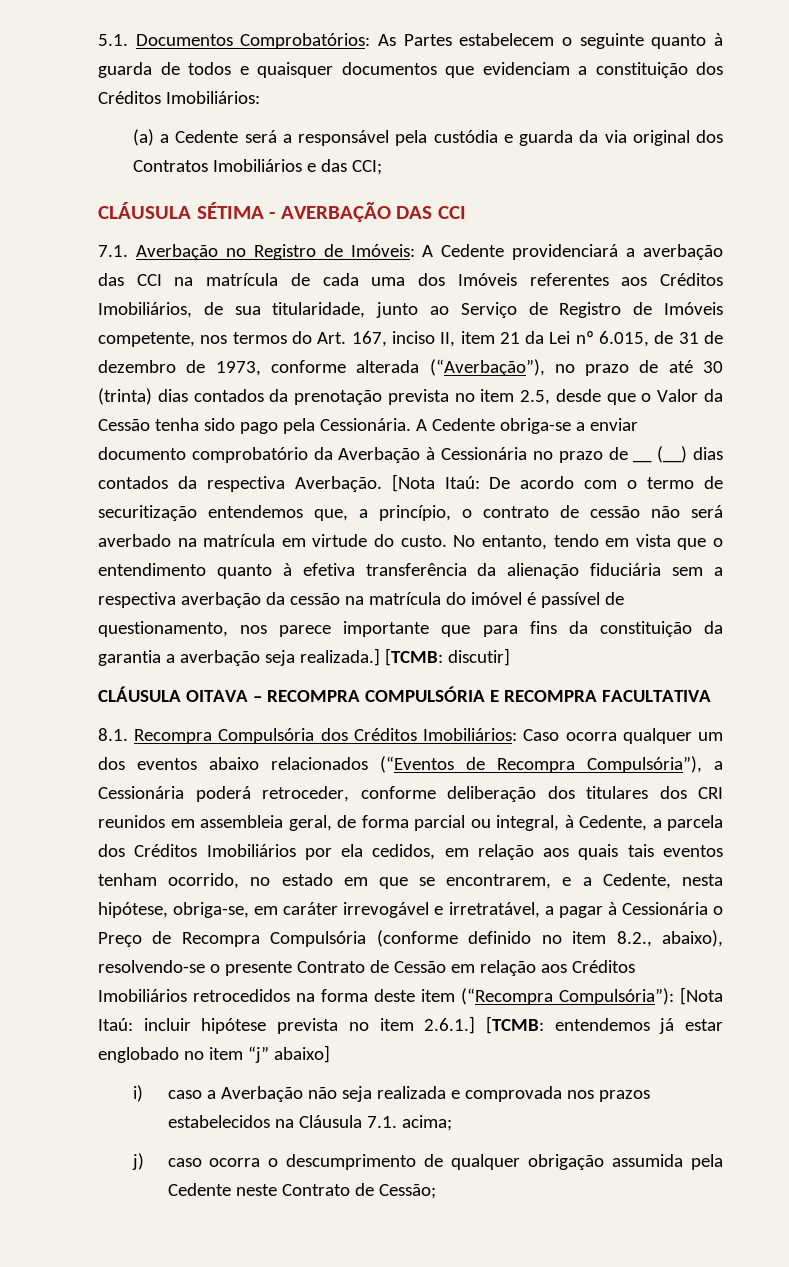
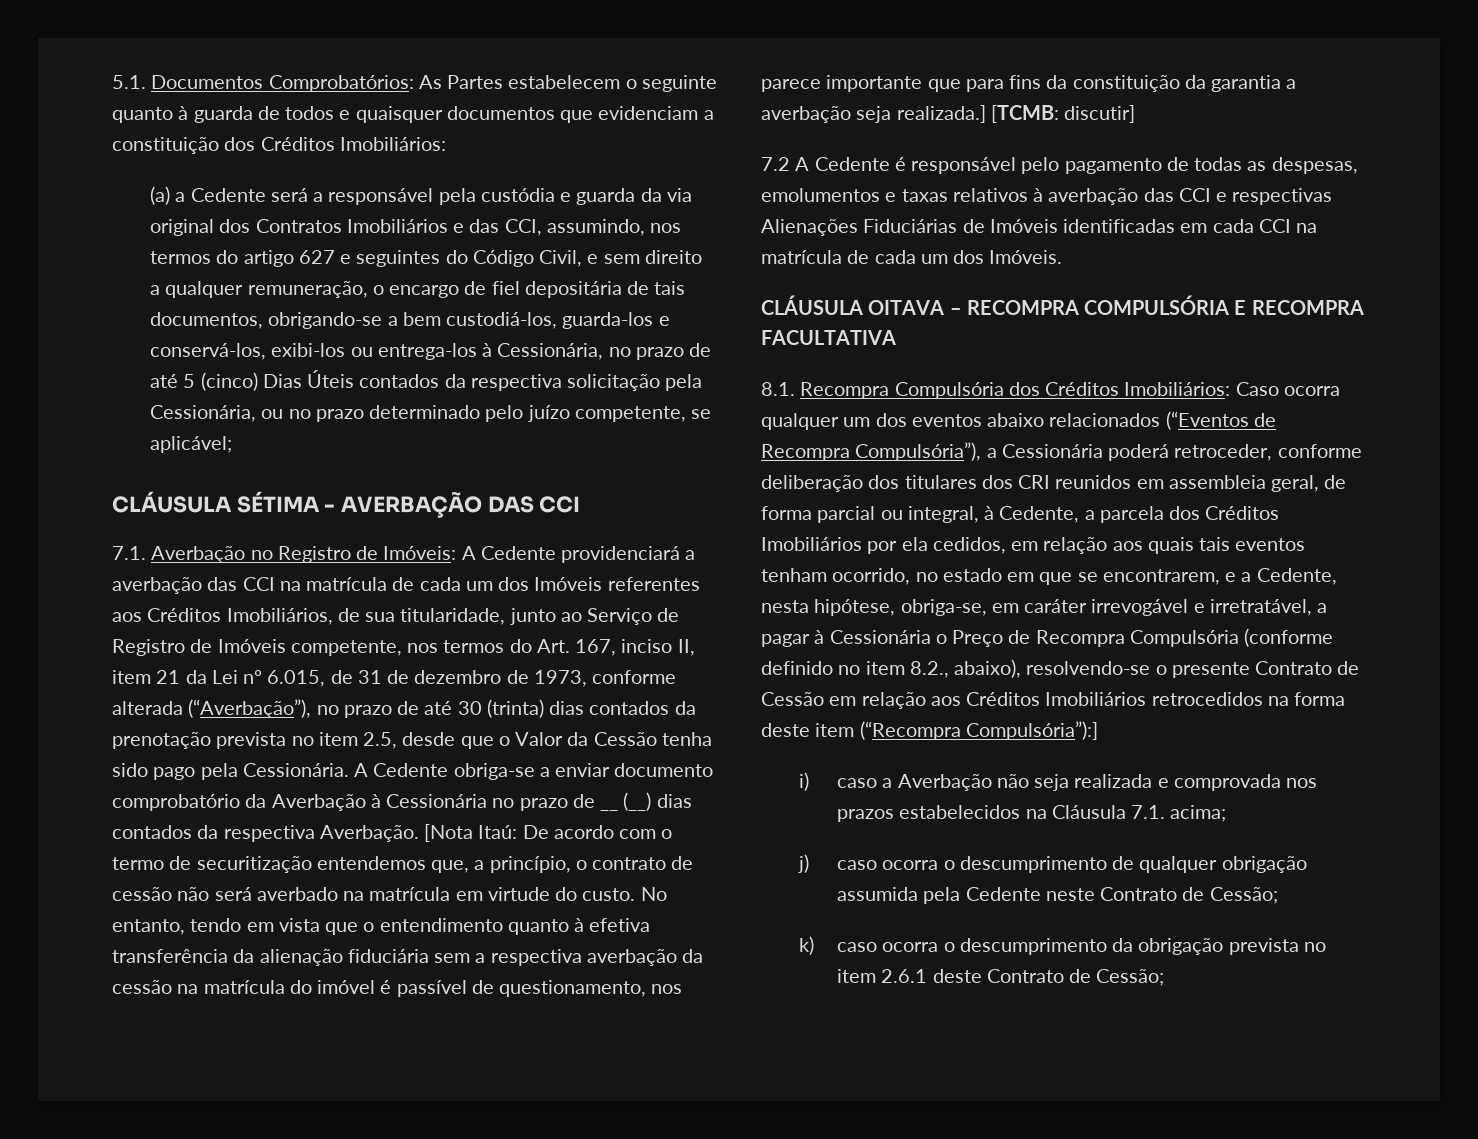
[351,160,382,175] CCI; -> [504,219,682,236] [150,250,702,267] [150,281,686,298] [150,312,670,329] [150,343,712,360] [150,370,703,391] [150,405,712,422] [150,436,233,453] CCI, assumindo, nos termos do artigo 627 e seguintes do Código Civil, e sem direito a qualquer remuneração, o encargo de fiel depositária de tais documentos, obrigando-se a bem custodiá-los, guarda-los e conservá-los, exibi-los ou entrega-los à Cessionária, no prazo de até 5 (cinco) Dias Úteis contados da respectiva solicitação pela Cessionária, ou no prazo determinado pelo juízo competente, se aplicável;
[371,277,406,286] uma -> [465,581,493,591] um
(510, 657) none -> [761,157,1358,174] [761,188,1333,205] [761,219,1318,236] [761,250,1063,264] // 7.2 A Cedente é responsável pelo pagamento de todas as despesas, emolumentos e taxas relativos à averbação das CCI e respectivas Alienações Fiduciárias de Imóveis identificadas em cada CCI na matrícula de cada um dos Imóveis.
[559,987,723,1005] [98,1016,723,1034] [98,1045,330,1063] Compulsória”): [Nota Itaú: incluir hipótese prevista no item 2.6.1.] [TCMB: entendemos já estar englobado no item “j” abaixo] -> [965,721,1098,740] Compulsória”):]
(436, 1191) none -> [799,936,1326,955] [837,969,1165,986] // k) caso ocorra o descumprimento da obrigação prevista no item 2.6.1 deste Contrato de Cessão;

